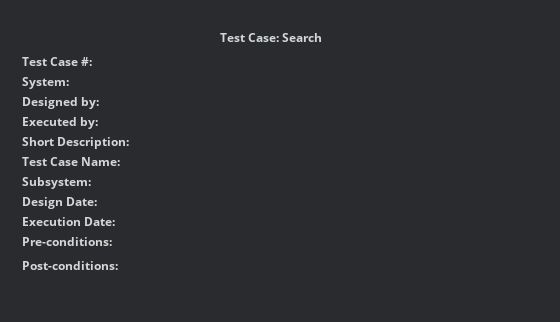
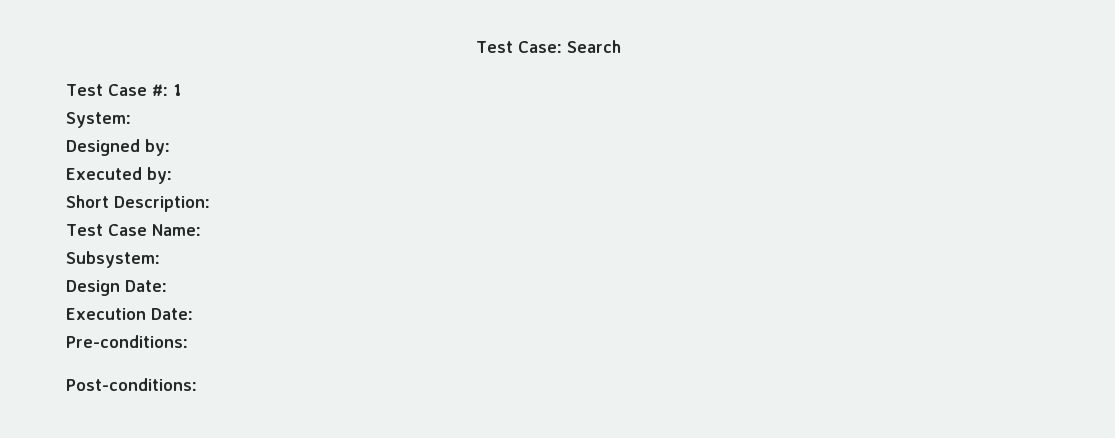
(93, 61) none -> [172,84,182,96] 1

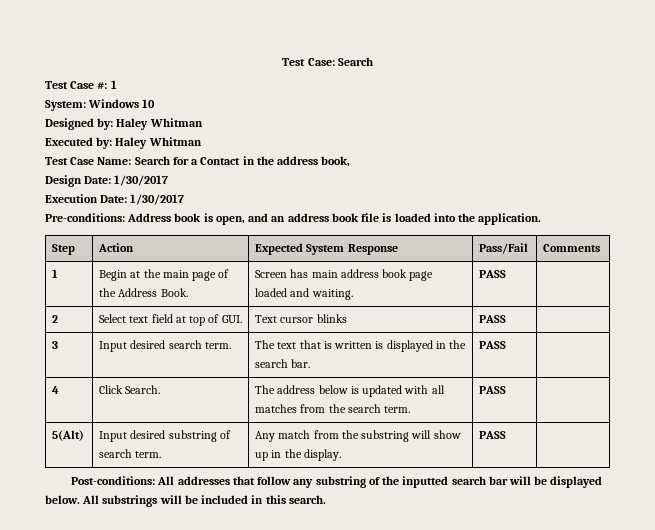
(131, 120) none -> [88,99,156,108] Windows 10
(170, 147) none -> [116,118,203,130] Haley Whitman
[66,195,210,212] // Short Description: -> [115,137,202,149] Haley Whitman
[66,251,160,268] // Subsystem: -> [134,156,351,167] Search for a Contact in the address book,
(167, 286) none -> [114,175,169,186] 1/30/2017
(193, 314) none -> [130,194,185,205] 1/30/2017
[66,378,197,391] // Post-conditions: -> [127,213,542,225] [52,244,76,255] [98,243,135,252] [255,243,398,255] [479,243,529,254] [543,244,601,252] [52,269,59,278] [99,269,230,281] [99,288,188,297] [255,269,434,281] [255,288,353,300] [479,270,507,278] [52,315,59,323] [99,314,242,326] [255,314,347,323] [479,315,507,323] [52,341,59,349] [99,340,231,352] [255,340,467,352] [255,359,311,368] [479,341,507,349] [52,386,60,394] [99,385,161,394] [255,385,445,397] [255,404,411,413] [479,386,507,394] [52,430,85,441] [99,430,231,442] [99,449,162,458] [255,430,461,442] [255,449,341,461] [479,431,507,439] [71,476,603,488] [45,495,326,507] Address book is open, and an address book file is loaded into the application. // Step | Action | Expected System Response | Pass/Fail | Comments // 1 | Begin at the main page of the Address Book. | Screen has main address book page loaded and waiting. | PASS | // 2 | Select text field at top of GUI. | Text cursor blinks | PASS | // 3 | Input desired search term. | The text that is written is displayed in the search bar. | PASS | // 4 | Click Search. | The address below is updated with all matches from the search term. | PASS | // 5(Alt) | Input desired substring of search term. | Any match from the substring will show up in the display. | PASS | // Post-conditions: All addresses that follow any substring of the inputted search bar will be displayed below. All substrings will be included in this search.

